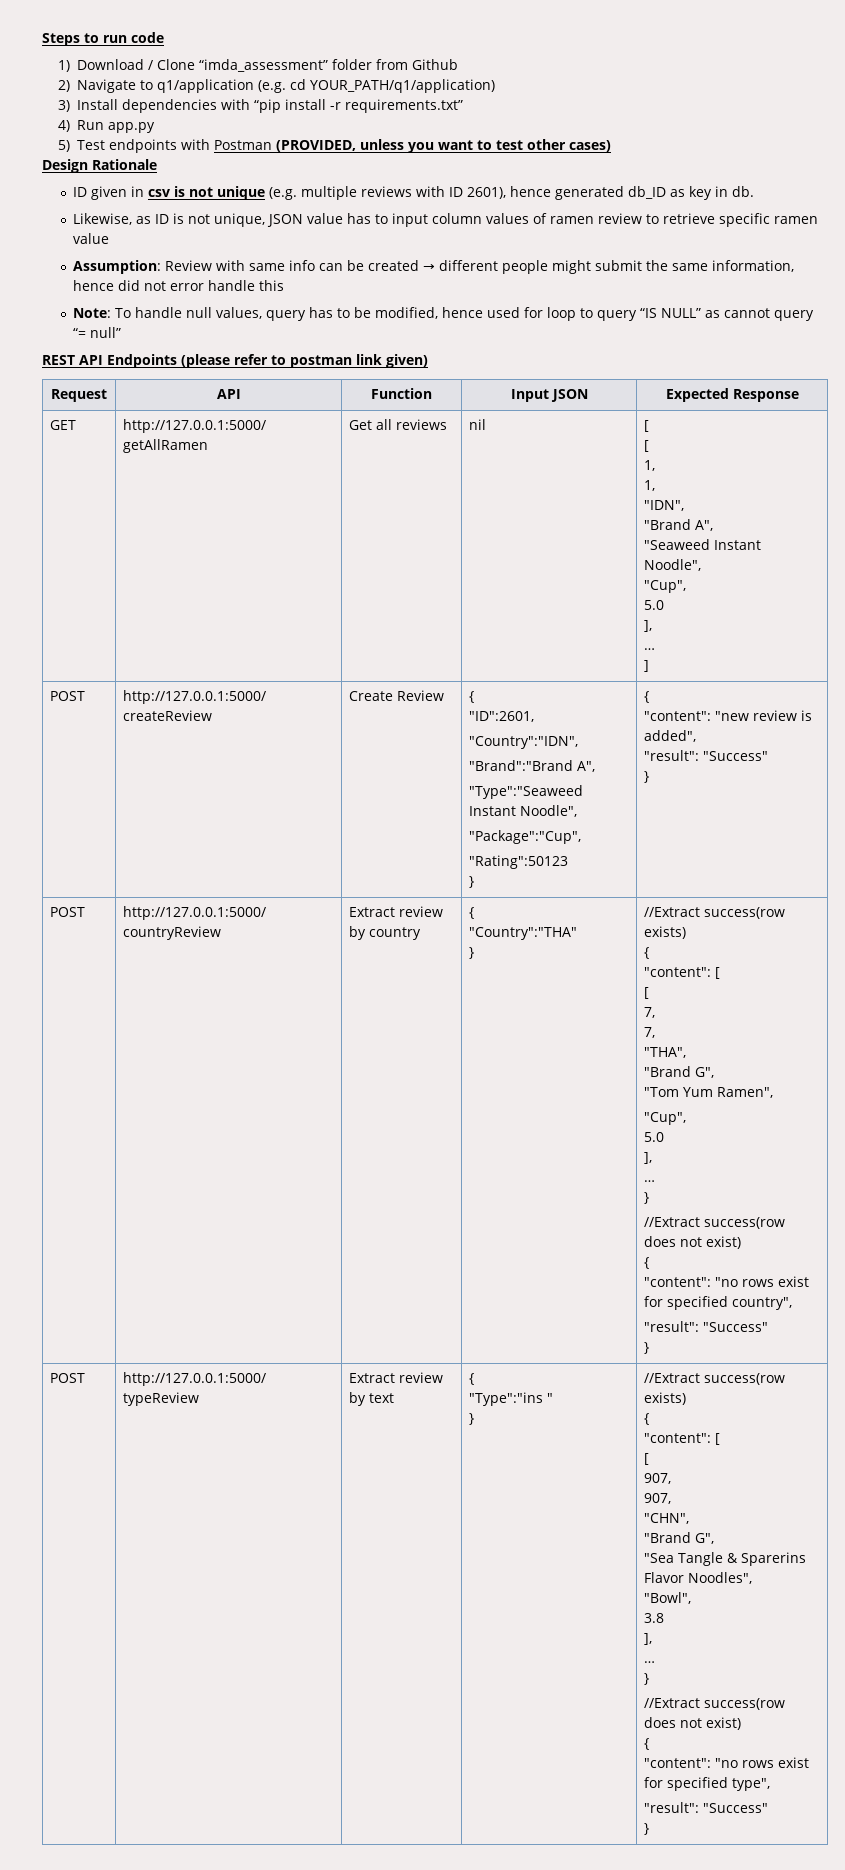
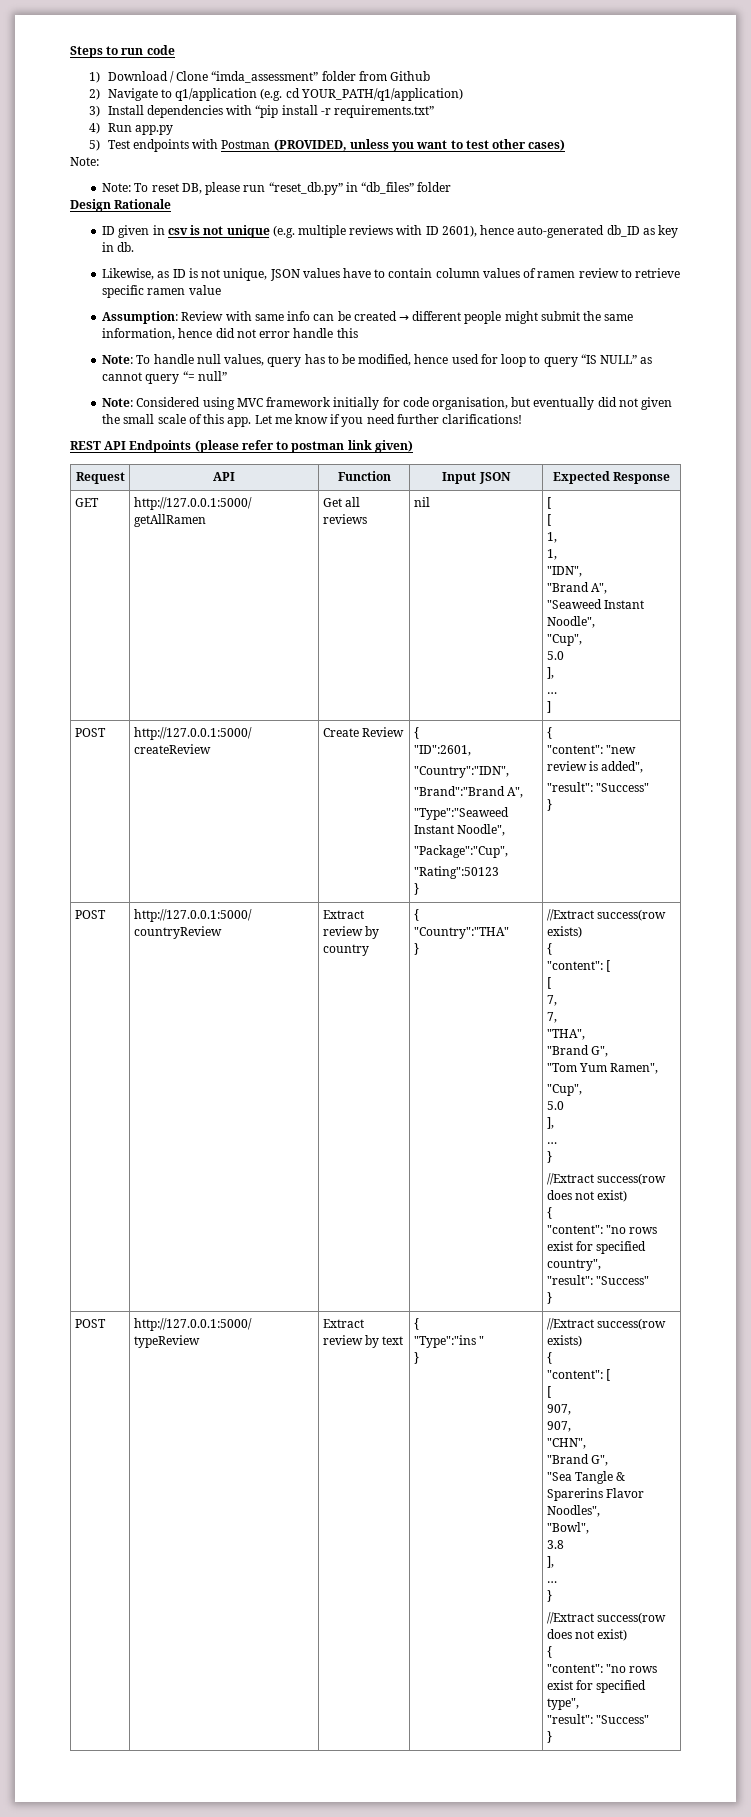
(612, 146) none -> [70,157,99,166] [102,182,452,195] // Note: // Note: To reset DB, please run “reset_db.py” in “db_files” folder
[555,186,625,200] generated -> [517,225,605,238] auto-generated
[307,213,429,227] value has to input -> [302,268,433,278] values have to contain
(122, 332) none -> [102,397,673,410] [102,414,523,427] // Note: Considered using MVC framework initially for code organisation, but eventually did not given the small scale of this app. Let me know if you need further clarifications!

